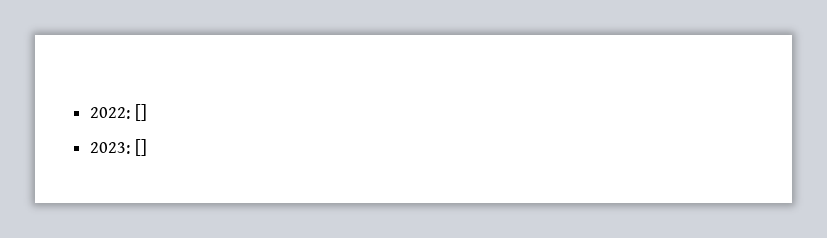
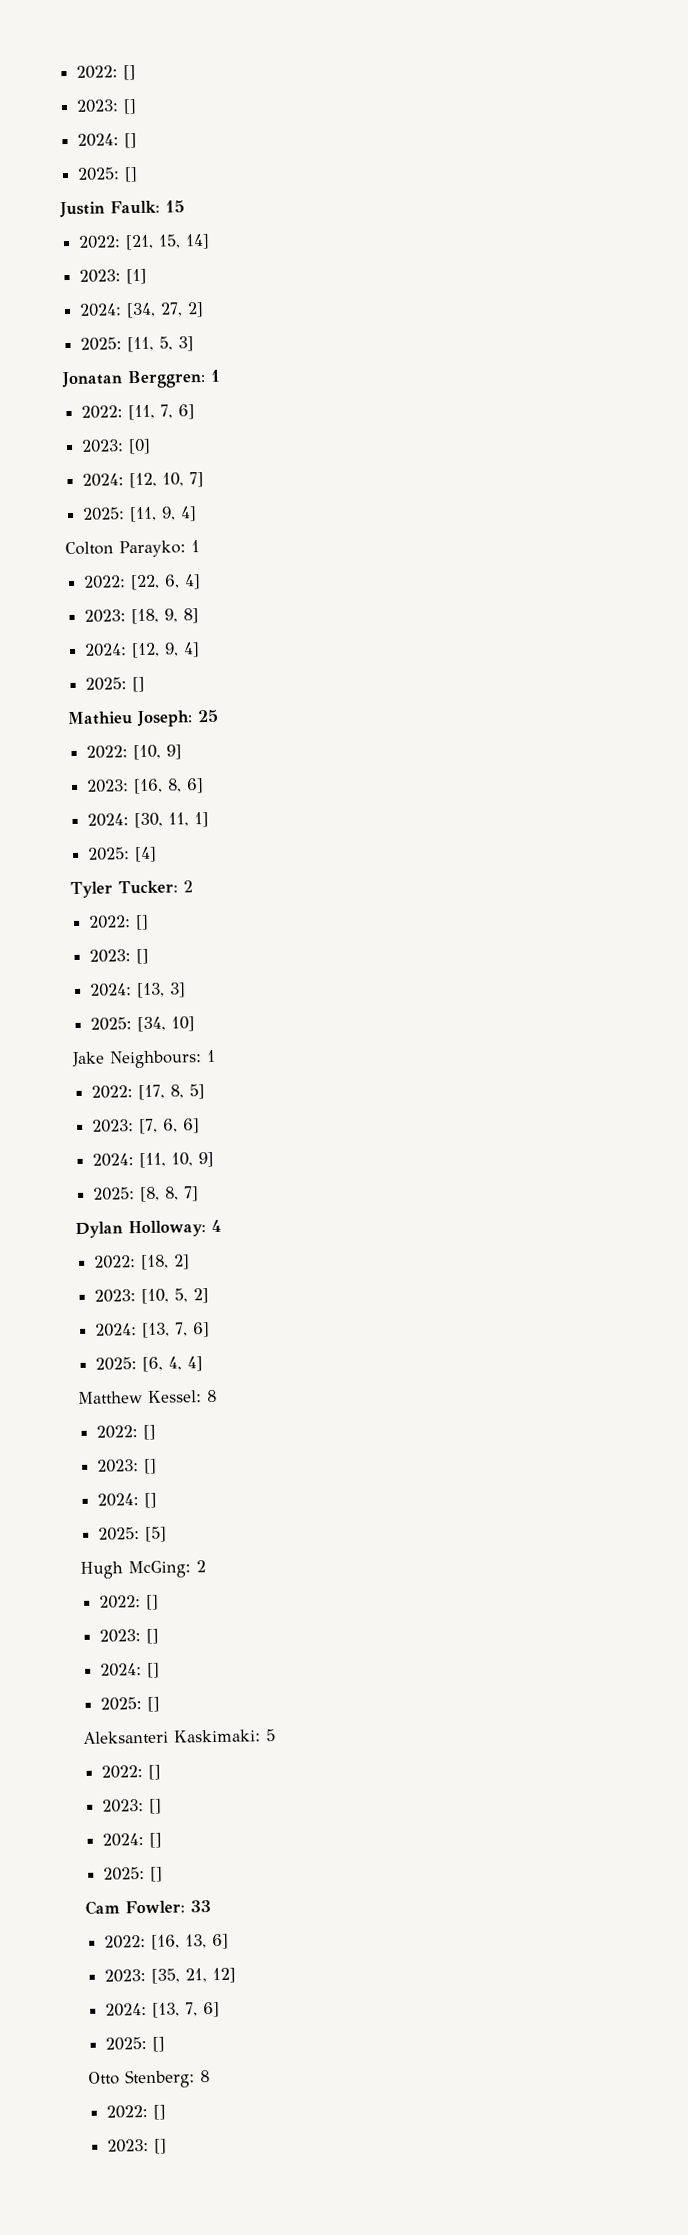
[90,104,147,121] [90,139,147,156] 2022: [] // 2023: [] -> [76,64,137,81] [76,98,138,115] [77,132,138,149] [77,166,139,183] [59,200,185,218] [78,233,211,251] [79,268,148,285] [79,301,205,319] [80,336,195,353] [61,369,221,389] [81,404,196,421] [81,438,152,455] [82,471,205,489] [82,506,198,523] [65,540,200,558] [83,574,202,591] [84,608,200,625] [84,642,201,659] [85,676,146,693] [67,709,219,728] [86,744,183,761] [86,778,205,795] [87,811,210,829] [87,846,158,863] [70,880,193,899] [88,914,150,931] [89,948,150,965] [89,982,187,999] [90,1016,196,1033] [71,1049,216,1069] [91,1084,206,1101] [92,1118,201,1135] [92,1151,215,1169] [93,1186,200,1203] [75,1219,222,1238] [94,1254,191,1271] [94,1288,210,1305] [95,1322,211,1339] [95,1356,204,1373] [78,1389,217,1404] [96,1424,157,1441] [97,1458,158,1475] [97,1492,158,1508] [98,1526,168,1542] [80,1560,206,1579] [99,1594,160,1610] [99,1628,160,1644] [100,1662,161,1678] [100,1696,161,1712] [83,1729,276,1744] [101,1764,162,1780] [102,1798,163,1814] [102,1832,163,1848] [103,1866,164,1882] [85,1900,211,1915] [104,1933,230,1950] [104,1967,237,1984] [105,2001,221,2018] [105,2036,166,2052] [88,2069,210,2089] [106,2104,167,2120] [107,2138,168,2154] 2022: [] // 2023: [] // 2024: [] // 2025: [] // Justin Faulk: 15 // 2022: [21, 15, 14] // 2023: [1] // 2024: [34, 27, 2] // 2025: [11, 5, 3] // Jonatan Berggren: 1 // 2022: [11, 7, 6] // 2023: [0] // 2024: [12, 10, 7] // 2025: [11, 9, 4] // Colton Parayko: 1 // 2022: [22, 6, 4] // 2023: [18, 9, 8] // 2024: [12, 9, 4] // 2025: [] // Mathieu Joseph: 25 // 2022: [10, 9] // 2023: [16, 8, 6] // 2024: [30, 11, 1] // 2025: [4] // Tyler Tucker: 2 // 2022: [] // 2023: [] // 2024: [13, 3] // 2025: [34, 10] // Jake Neighbours: 1 // 2022: [17, 8, 5] // 2023: [7, 6, 6] // 2024: [11, 10, 9] // 2025: [8, 8, 7] // Dylan Holloway: 4 // 2022: [18, 2] // 2023: [10, 5, 2] // 2024: [13, 7, 6] // 2025: [6, 4, 4] // Matthew Kessel: 8 // 2022: [] // 2023: [] // 2024: [] // 2025: [5] // Hugh McGing: 2 // 2022: [] // 2023: [] // 2024: [] // 2025: [] // Aleksanteri Kaskimaki: 5 // 2022: [] // 2023: [] // 2024: [] // 2025: [] // Cam Fowler: 33 // 2022: [16, 13, 6] // 2023: [35, 21, 12] // 2024: [13, 7, 6] // 2025: [] // Otto Stenberg: 8 // 2022: [] // 2023: []

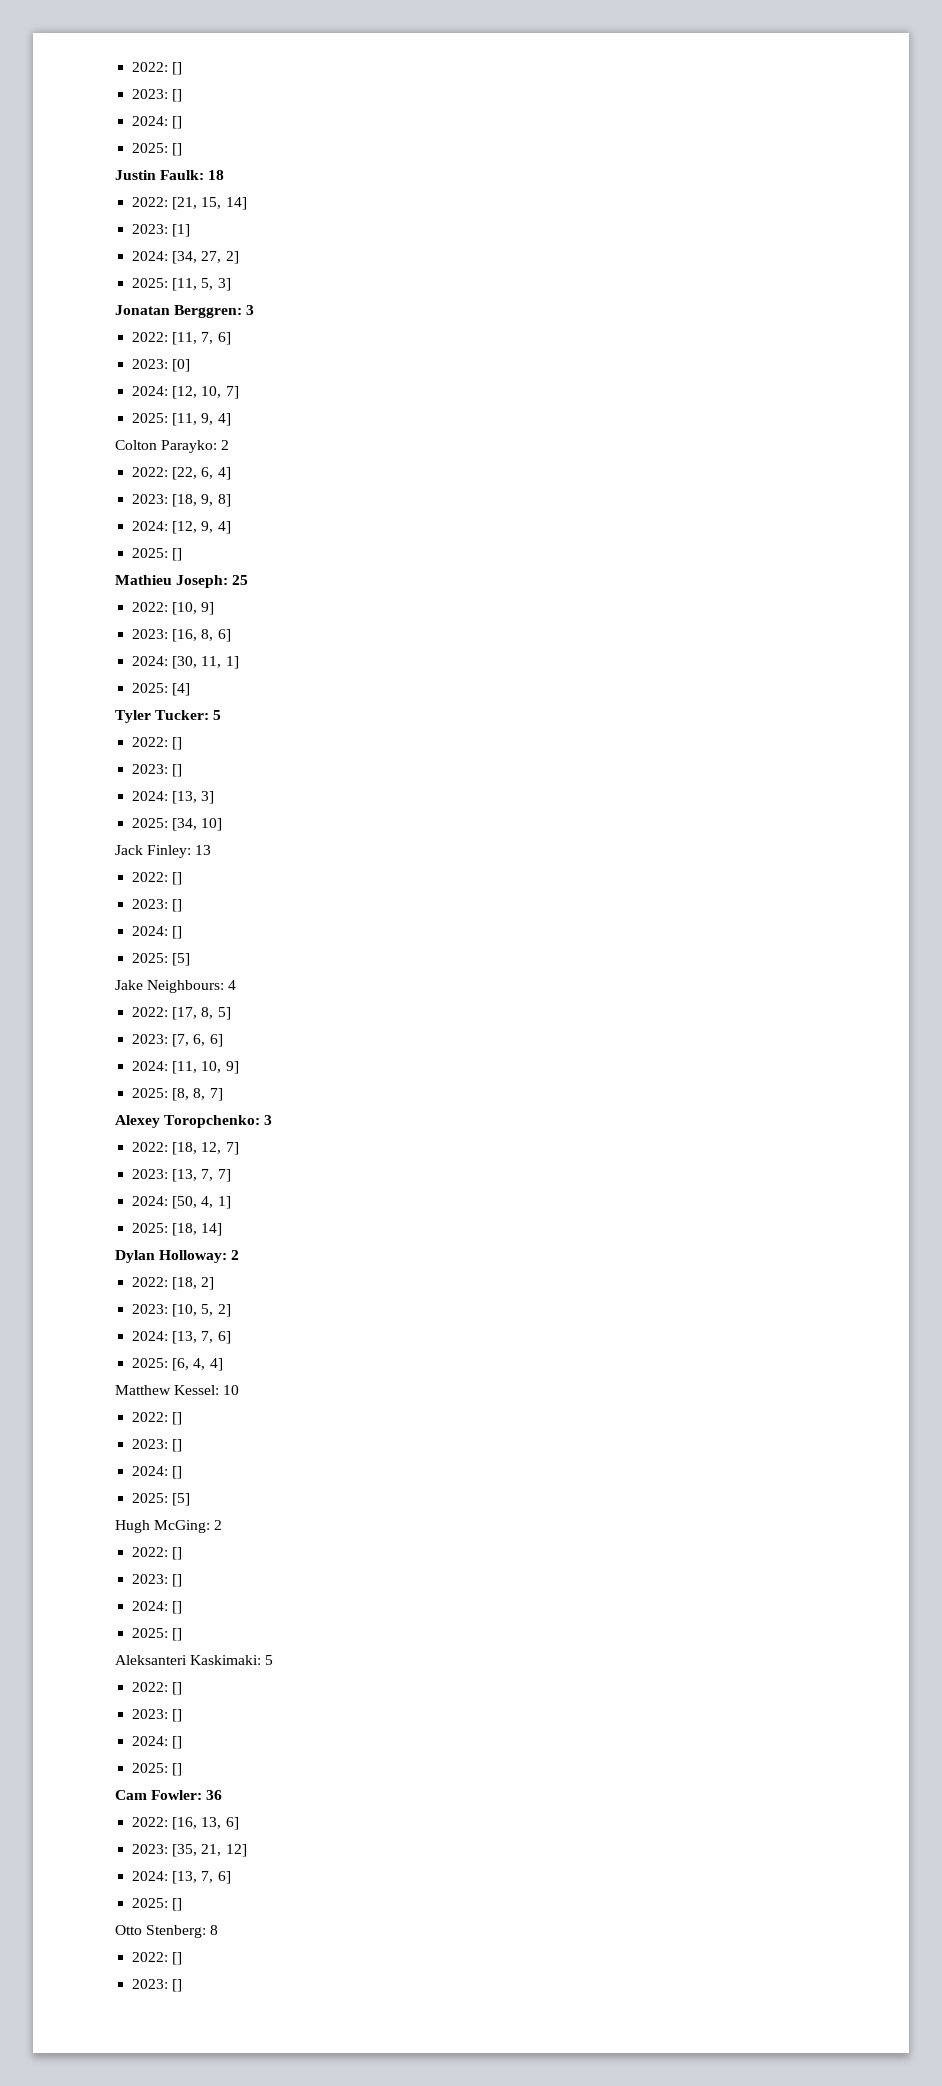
[165,200,185,213] 15 -> [208,170,225,180] 18
[210,369,221,382] 1 -> [246,305,255,315] 3
[191,540,200,553] 1 -> [221,440,230,450] 2
[182,880,193,893] 2 -> [213,710,222,720] 5
(196, 1024) none -> [115,845,212,858] [132,872,183,885] [132,899,183,912] [132,926,183,939] [132,953,191,966] // Jack Finley: 13 // 2022: [] // 2023: [] // 2024: [] // 2025: [5]
[206,1049,216,1063] 1 -> [228,980,237,990] 4
(200, 1194) none -> [115,1115,273,1128] [132,1142,239,1155] [132,1169,231,1182] [132,1196,231,1209] [132,1223,223,1236] // Alexey Toropchenko: 3 // 2022: [18, 12, 7] // 2023: [13, 7, 7] // 2024: [50, 4, 1] // 2025: [18, 14]
[211,1219,222,1232] 4 -> [231,1250,240,1260] 2
[207,1389,217,1403] 8 -> [223,1385,240,1395] 10
[190,1900,211,1913] 33 -> [206,1790,223,1800] 36

